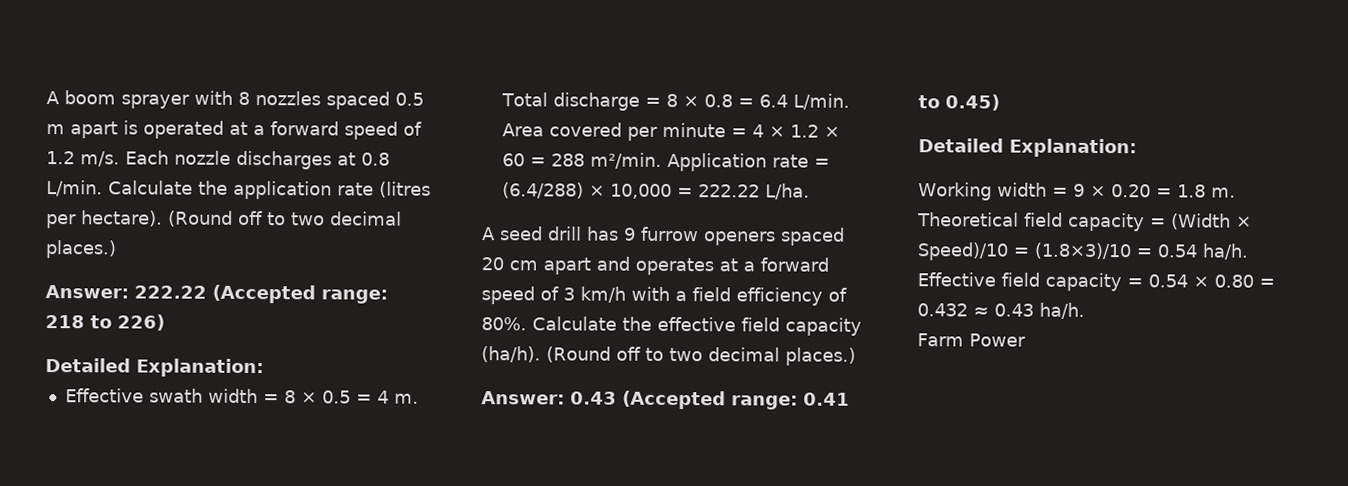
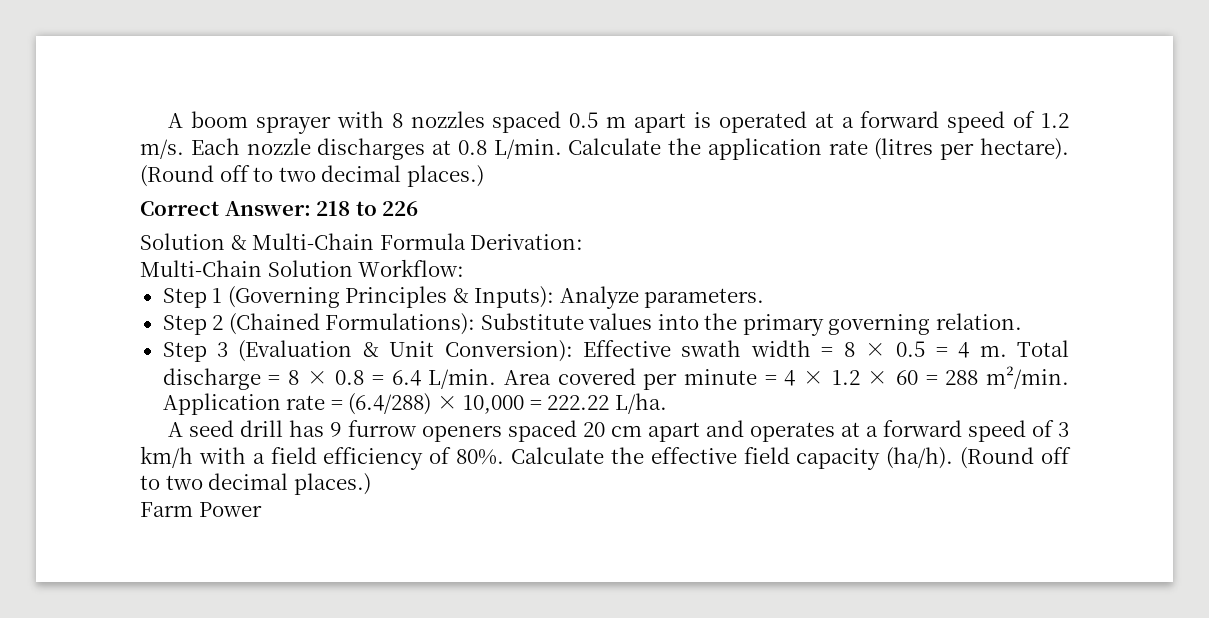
[45,284,388,304] [45,314,165,331] [45,358,264,378] Answer: 222.22 (Accepted range: 218 to 226) // Detailed Explanation: // -> [140,201,419,216] [140,233,584,250] [140,259,465,277] [162,286,765,309] [162,313,1022,336] [162,340,573,362] Correct Answer: 218 to 226 // Solution & Multi-Chain Formula Derivation: // Multi-Chain Solution Workflow: // Step 1 (Governing Principles & Inputs): Analyze parameters. // Step 2 (Chained Formulations): Substitute values into the primary governing relation. // Step 3 (Evaluation & Unit Conversion):
[481,390,850,410] [918,94,1000,111] [918,138,1137,158] [918,182,1236,201] [917,212,1252,232] [917,242,1249,261] [917,272,1275,292] [917,302,1085,319] // Answer: 0.43 (Accepted range: 0.41 to 0.45) // Detailed Explanation: // Working width = 9 × 0.20 = 1.8 m. Theoretical field capacity = (Width × Speed)/10 = (1.8×3)/10 = 0.54 ha/h. Effective field capacity = 0.54 × 0.80 = 0.432 ≈ 0.43 ha/h. -> (371, 484) none

